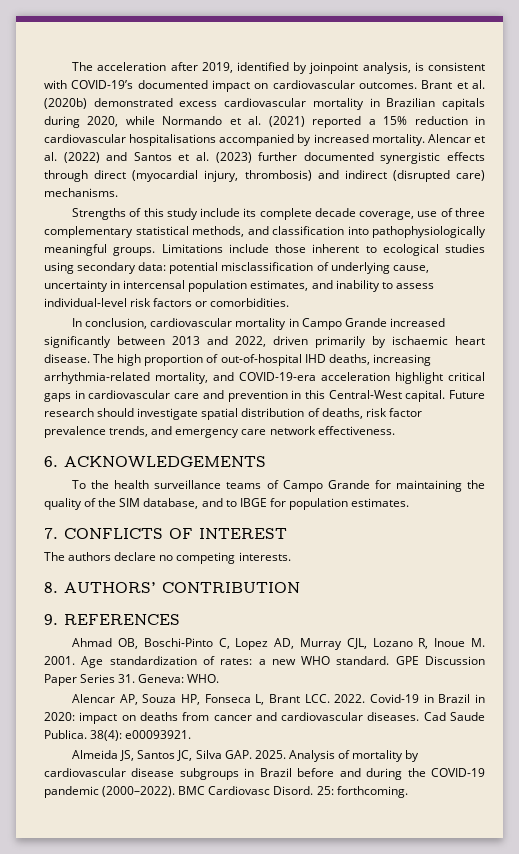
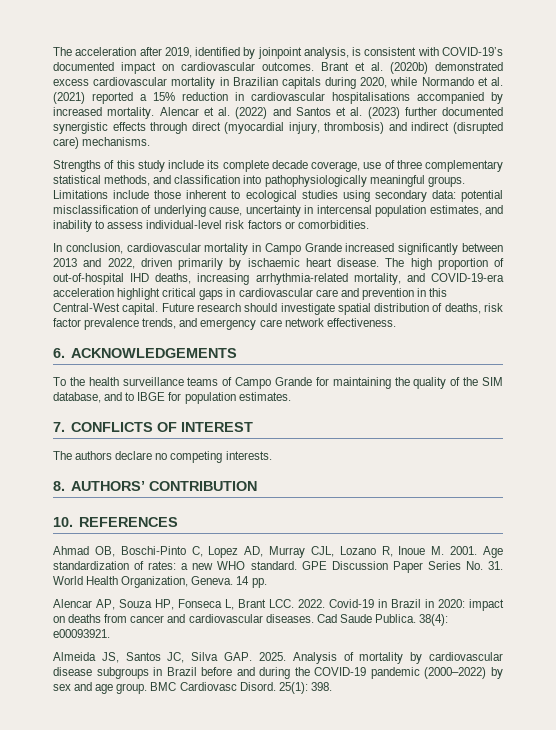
[44,614,58,625] 9. -> [53,517,73,527] 10.
[118,674,220,683] 31. Geneva: WHO. -> [465,561,503,570] [53,576,267,588] No. 31. World Health Organization, Geneva. 14 pp.
[102,786,176,797] (2000–2022). -> [424,667,503,679] [53,682,148,694] (2000–2022) by sex and age group.
[316,786,408,798] 25: forthcoming. -> [278,682,332,694] 25(1): 398.

